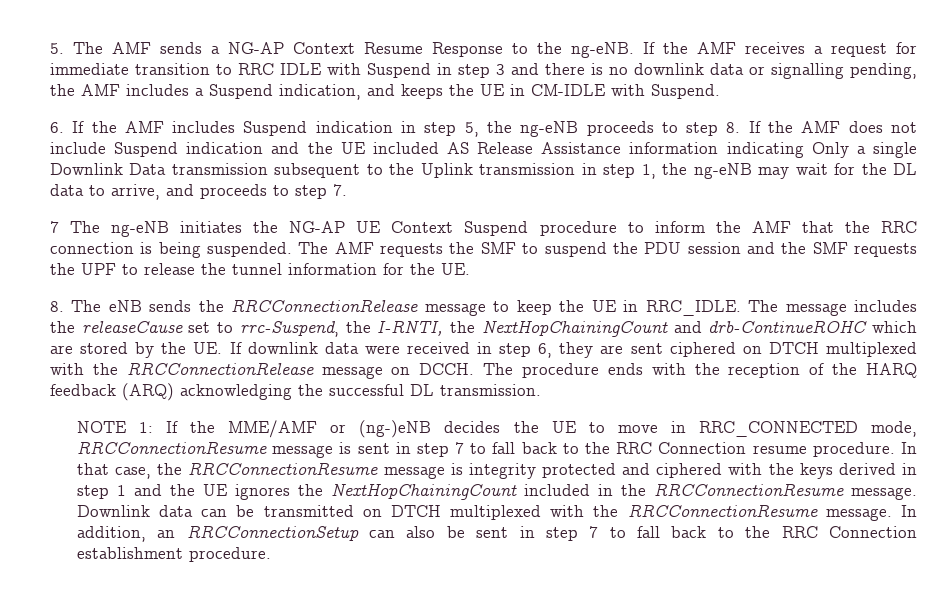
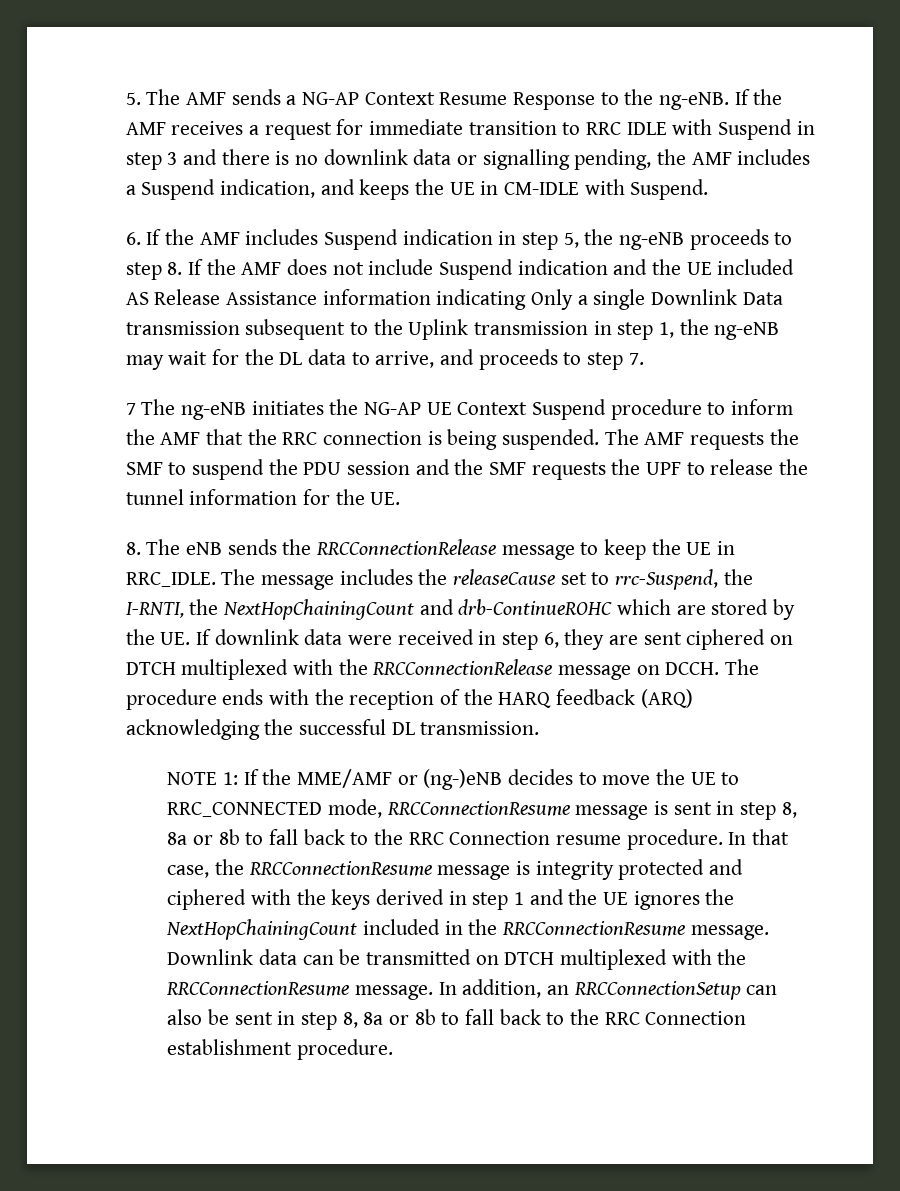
(501, 427) none -> [578,772,651,785] to move
[617,421,686,433] move in -> (740, 778) none
[455,442,465,454] 7 -> [781,802,797,818] [167,829,240,845] 8, 8a or 8b
[589,526,599,538] 7 -> [342,1009,436,1028] 8, 8a or 8b

